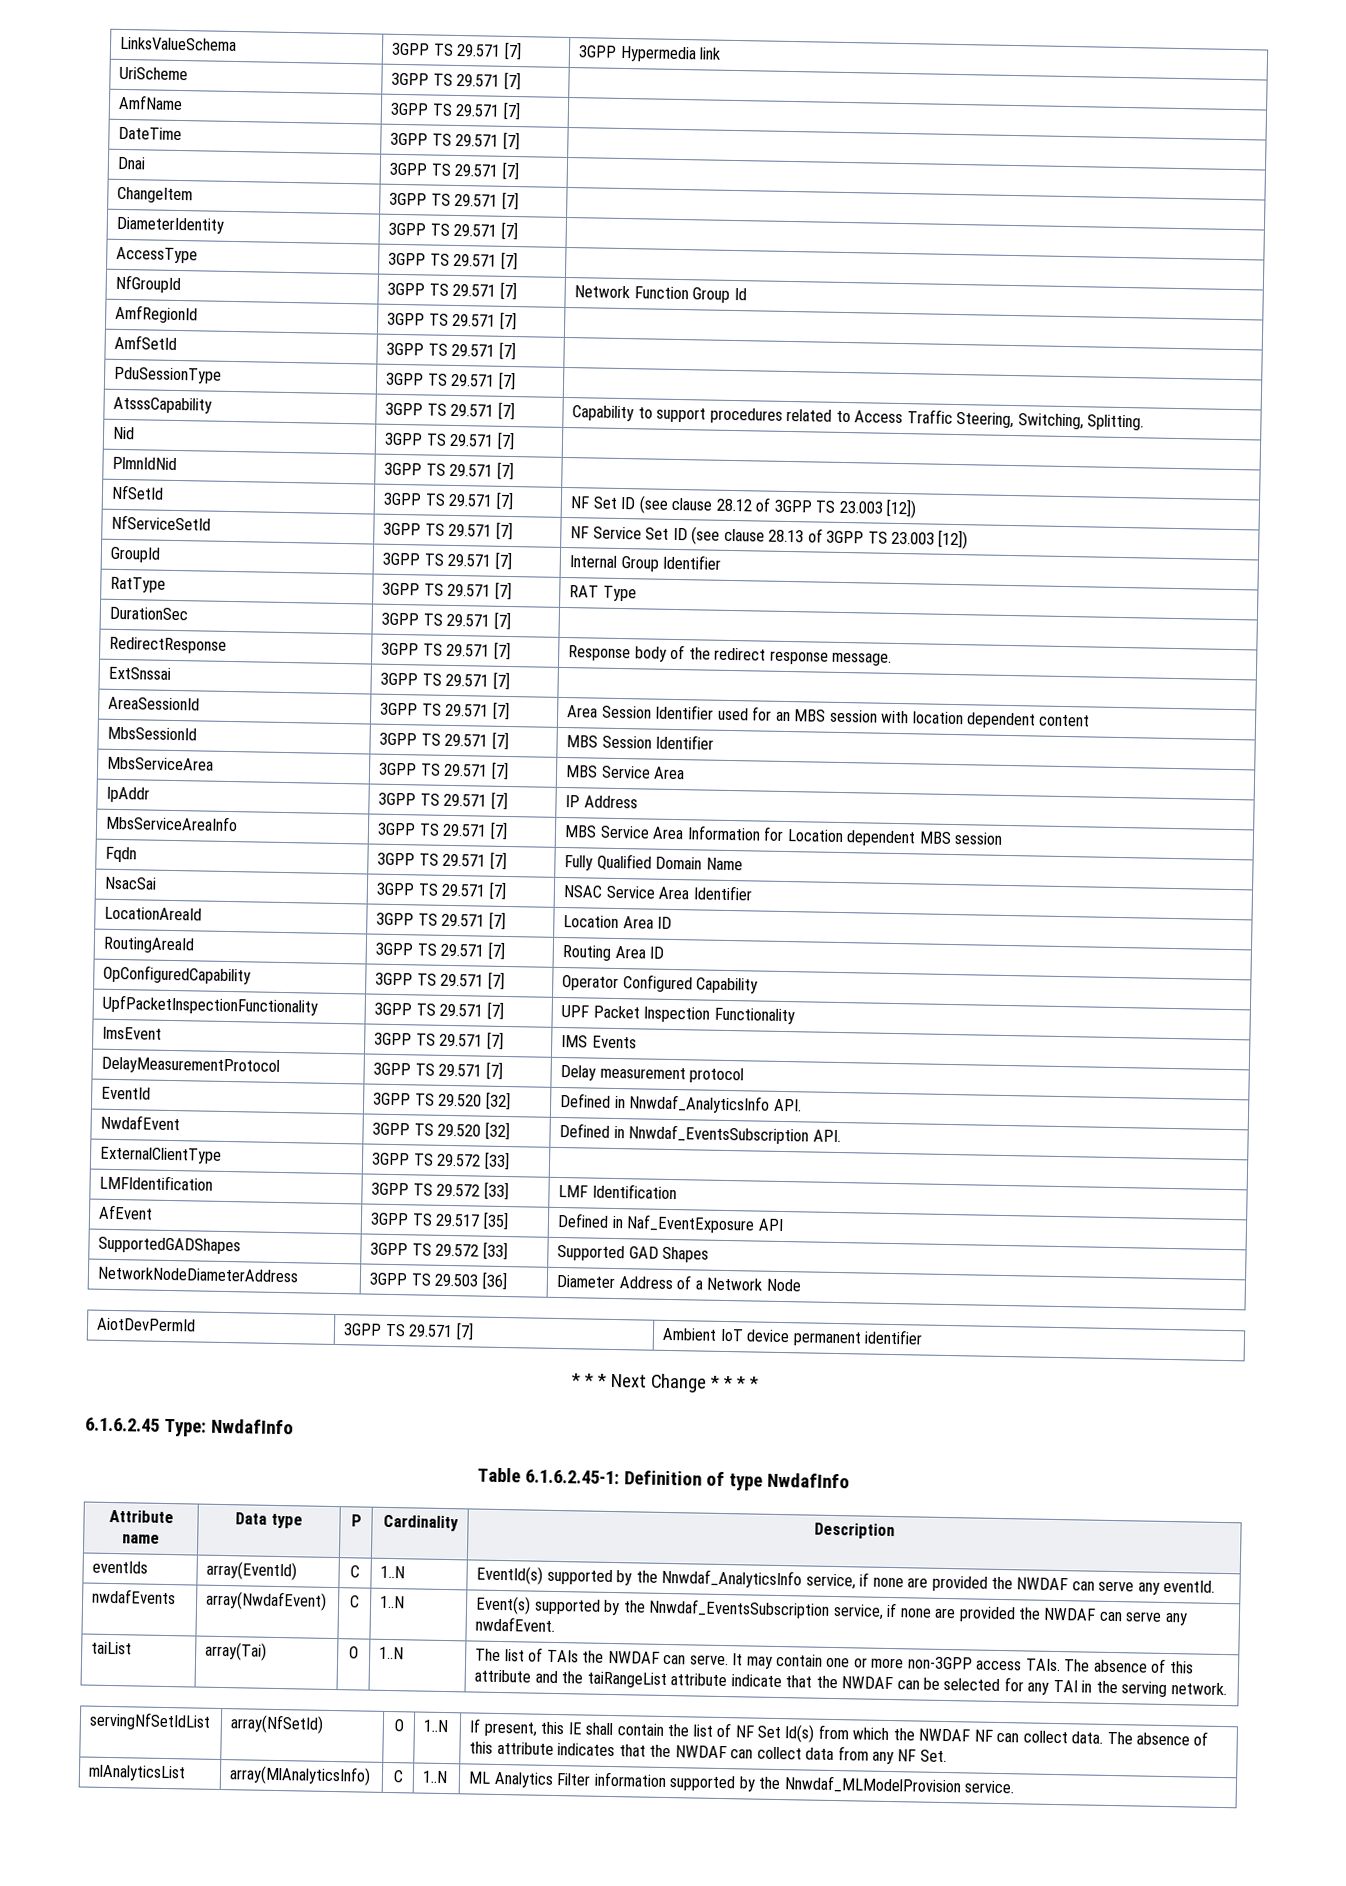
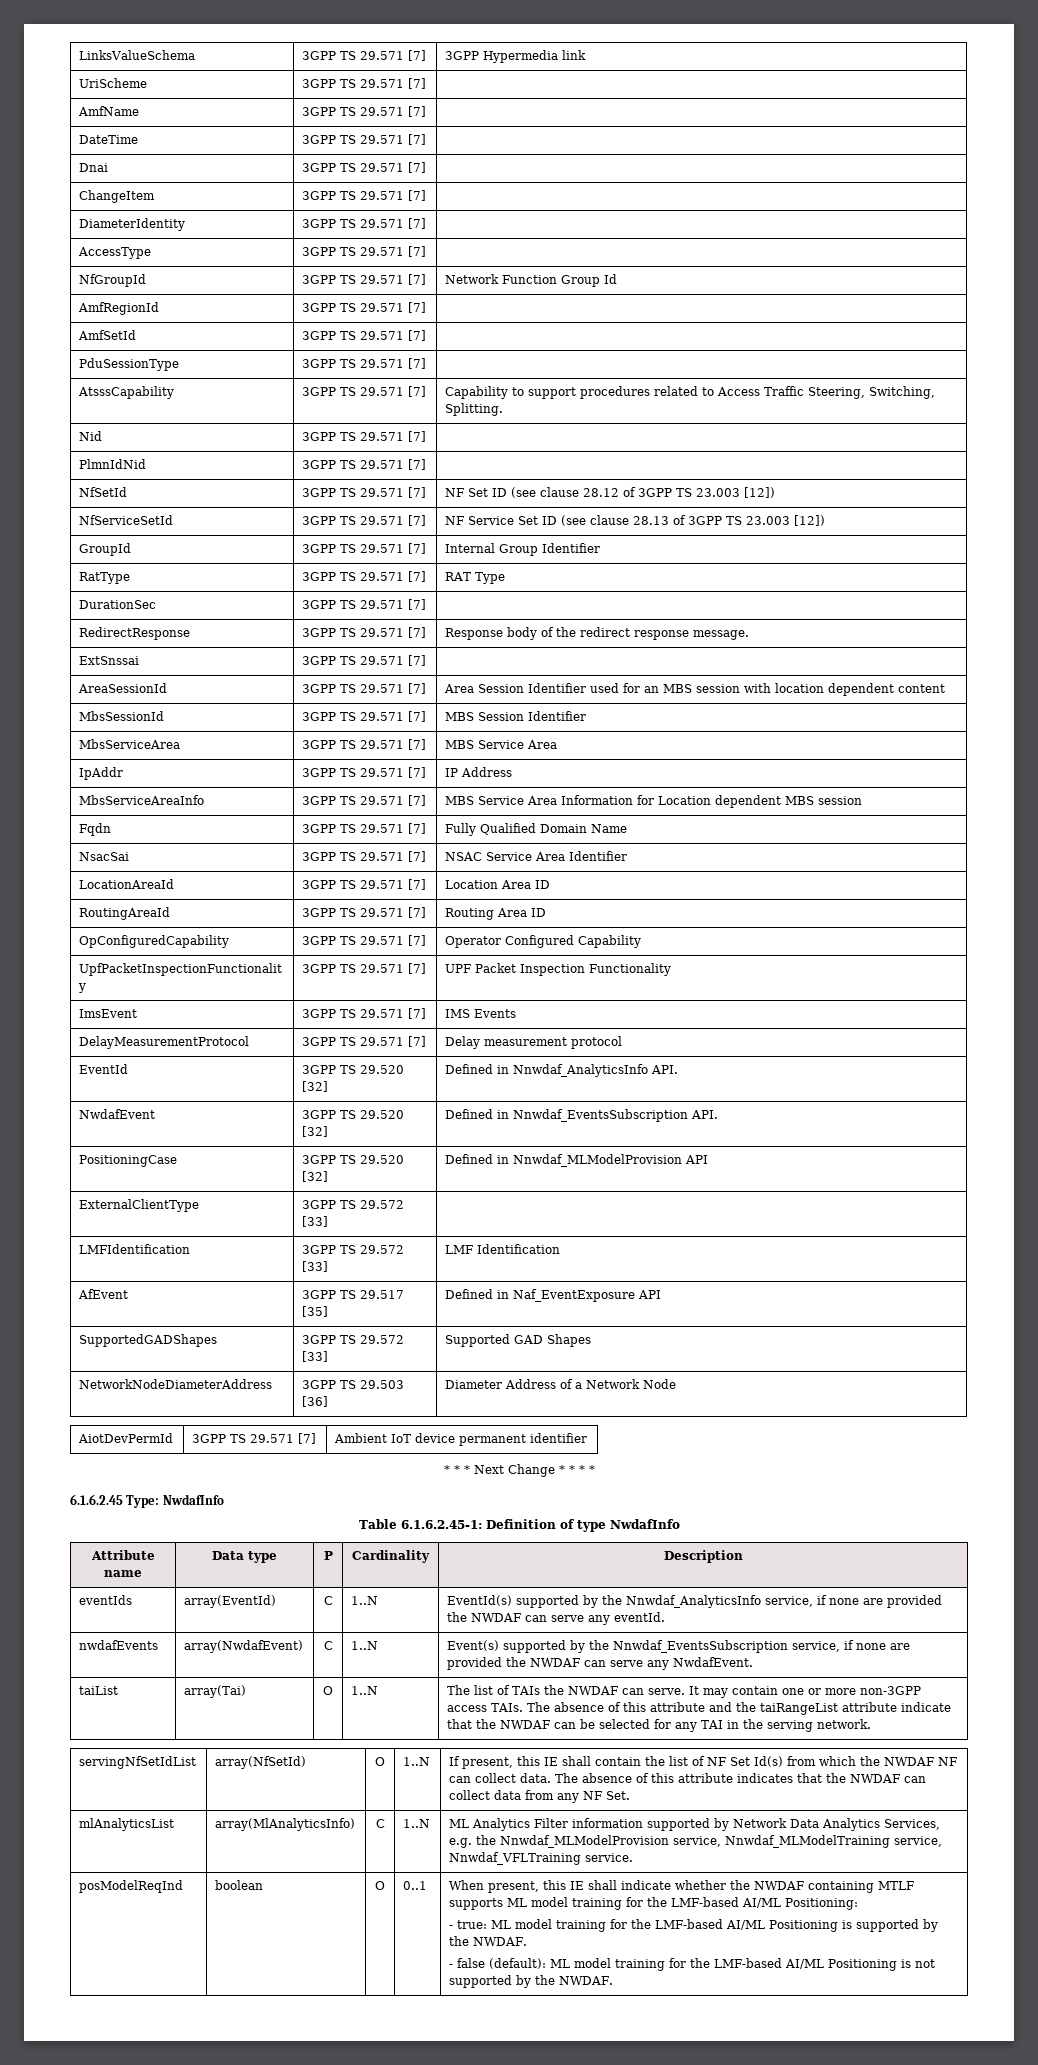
(841, 1136) none -> [79,1155,178,1167] [302,1155,405,1164] [302,1171,329,1182] [445,1154,709,1167] // PositioningCase | 3GPP TS 29.520 [32] | Defined in Nnwdaf_MLModelProvision API
[475,1616,556,1633] nwdafEvent. -> [673,1657,754,1667] NwdafEvent.
[758,1775,1015,1795] the Nnwdaf_MLModelProvision service. -> [733,1818,941,1831] [449,1835,943,1848] [449,1852,634,1865] [79,1880,184,1893] [215,1880,264,1890] [375,1881,385,1890] [403,1881,428,1890] [449,1880,915,1893] [449,1897,859,1910] [449,1919,939,1932] [449,1936,528,1946] [449,1958,936,1971] [449,1975,614,1988] Network Data Analytics Services, e.g. the Nnwdaf_MLModelProvision service, Nnwdaf_MLModelTraining service, Nnwdaf_VFLTraining service. // posModelReqInd | boolean | O | 0..1 | When present, this IE shall indicate whether the NWDAF containing MTLF supports ML model training for the LMF-based AI/ML Positioning: // - true: ML model training for the LMF-based AI/ML Positioning is supported by the NWDAF. // - false (default): ML model training for the LMF-based AI/ML Positioning is not supported by the NWDAF.

